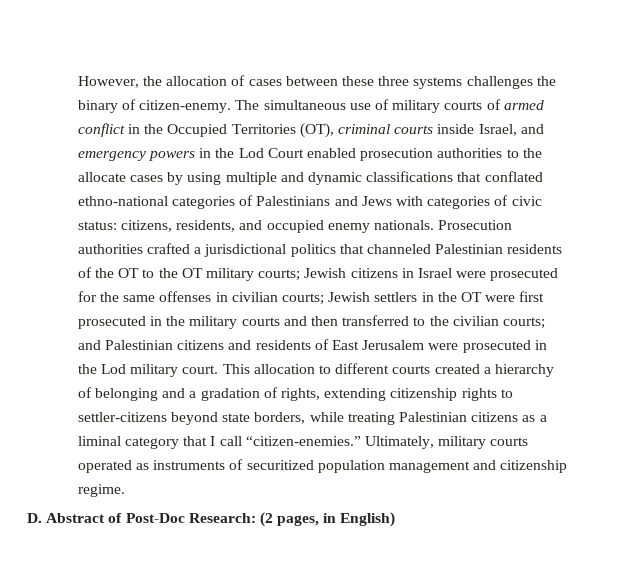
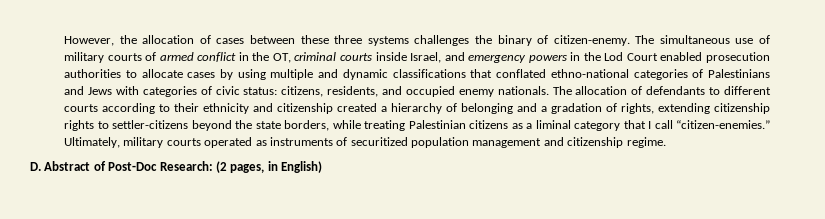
[167,123,334,138] Occupied Territories (OT), -> [272,53,291,63] OT,
[522,148,542,158] the -> (137, 74) none
[438,220,513,230] [77,243,563,257] [77,267,559,281] [77,291,545,305] [77,315,545,329] [77,339,547,353] [77,363,431,377] Prosecution authorities crafted a jurisdictional politics that channeled Palestinian residents of the OT to the OT military courts; Jewish citizens in Israel were prosecuted for the same offenses in civilian courts; Jewish settlers in the OT were first prosecuted in the military courts and then transferred to the civilian courts; and Palestinian citizens and residents of East Jerusalem were prosecuted in the Lod military court. This allocation to different courts -> [552,86,772,95] [64,103,334,114] The allocation of defendants to different courts according to their ethnicity and citizenship
(219, 418) none -> [235,120,253,129] the

